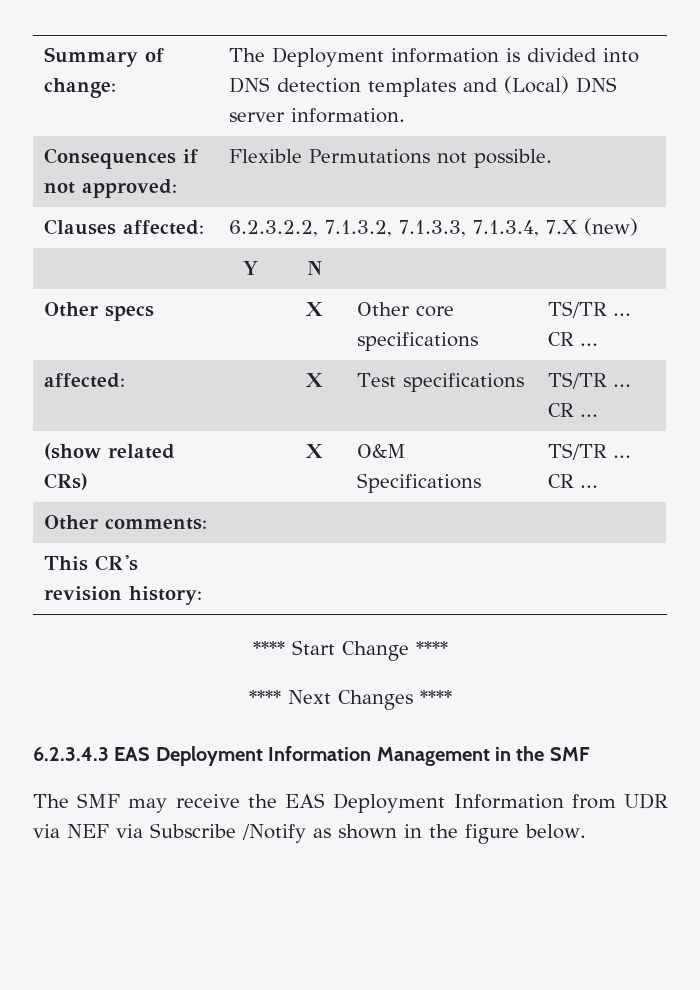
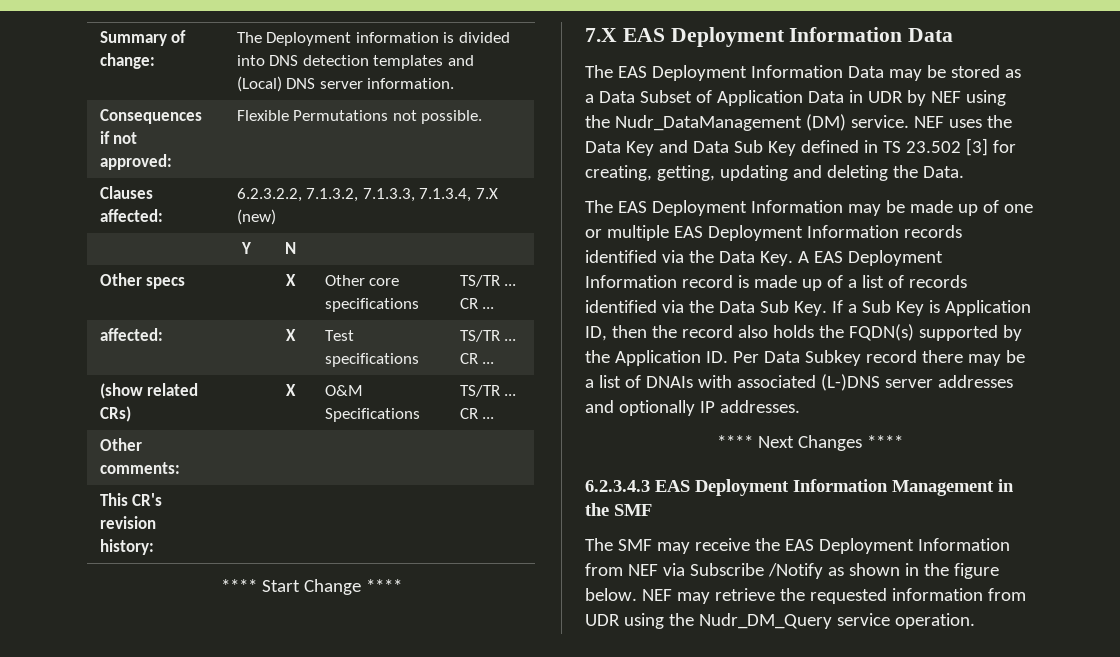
(448, 648) none -> [585,27,954,47] [585,65,1021,81] [585,90,1006,106] [585,114,1012,131] [585,138,1016,156] [585,165,964,181] [585,200,1033,216] [585,225,962,241] [585,250,943,266] [585,275,967,291] [585,300,1031,316] [585,324,1022,341] [585,350,1025,366] [585,374,1013,391] [585,400,800,416] // 7.X EAS Deployment Information Data // The EAS Deployment Information Data may be stored as a Data Subset of Application Data in UDR by NEF using the Nudr_DataManagement (DM) service. NEF uses the Data Key and Data Sub Key defined in TS 23.502 [3] for creating, getting, updating and deleting the Data. // The EAS Deployment Information may be made up of one or multiple EAS Deployment Information records identified via the Data Key. A EAS Deployment Information record is made up of a list of records identified via the Data Sub Key. If a Sub Key is Application ID, then the record also holds the FQDN(s) supported by the Application ID. Per Data Subkey record there may be a list of DNAIs with associated (L-)DNS server addresses and optionally IP addresses.
[624,793,668,809] [33,824,60,838] UDR via -> (623, 569) none
(586, 831) none -> [641,588,1026,604] [585,613,975,629] NEF may retrieve the requested information from UDR using the Nudr_DM_Query service operation.

